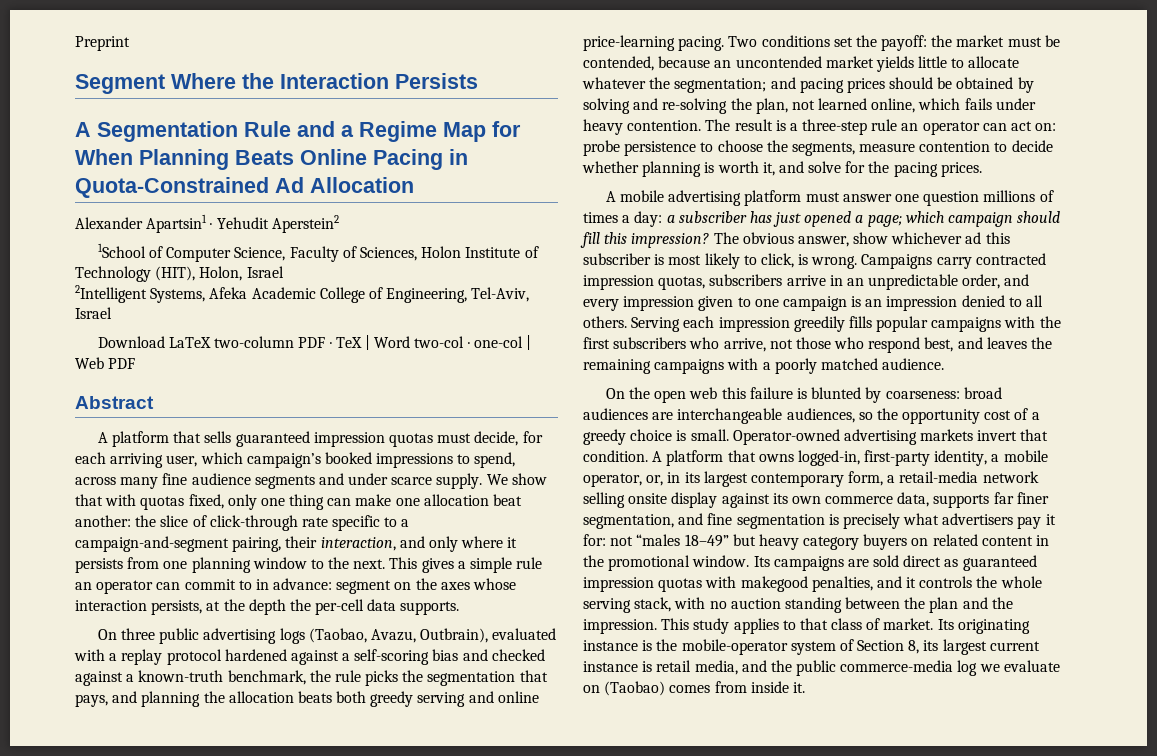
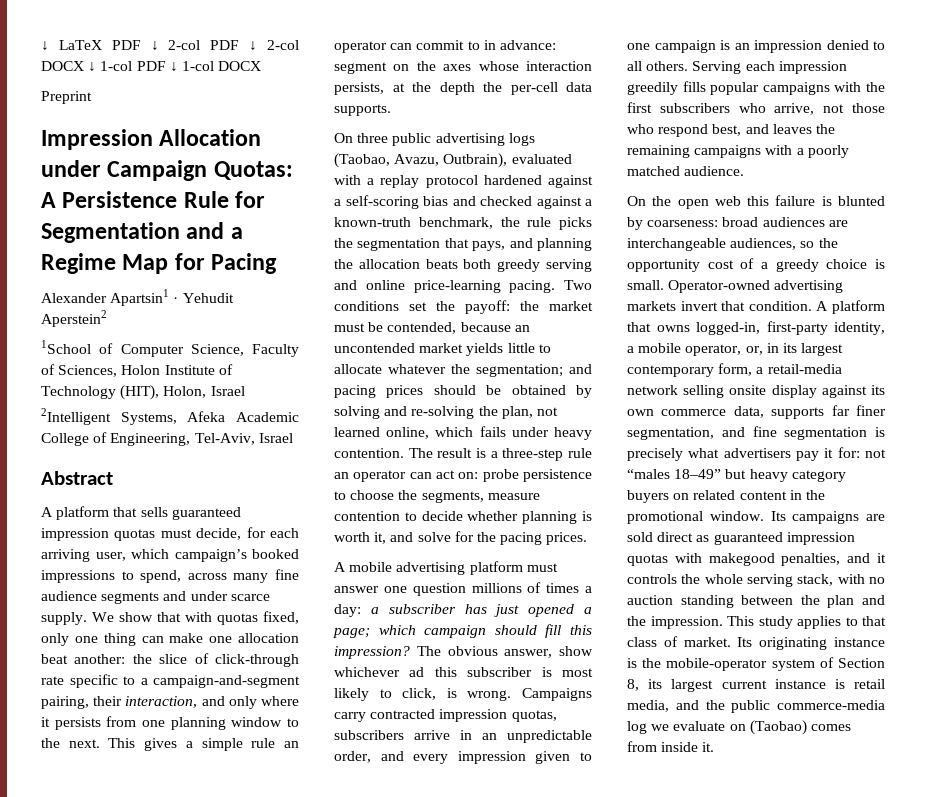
[75,36,130,51] [75,73,478,94] [75,121,291,142] Preprint // Segment Where the Interaction Persists // A Segmentation Rule -> [41,40,299,50] [41,61,262,71] [41,91,92,104] [41,129,262,150] [41,160,293,181] [41,191,266,208] [41,222,180,243] ↓ LaTeX PDF ↓ 2-col PDF ↓ 2-col DOCX ↓ 1-col PDF ↓ 1-col DOCX // Preprint // Impression Allocation under Campaign Quotas: A Persistence Rule for Segmentation
[75,149,468,170] [75,177,414,198] When Planning Beats Online Pacing in Quota-Constrained Ad Allocation -> [211,253,278,274] Pacing
[97,335,531,350] [75,357,136,369] // Download LaTeX two-column PDF · TeX | Word two-col · one-col | Web PDF -> (293, 438) none

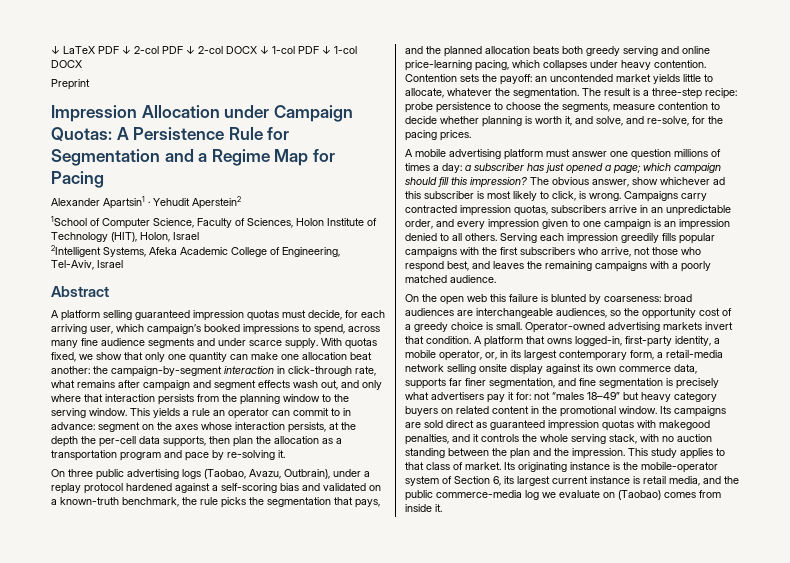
[113,507,168,517] that sells -> [103,310,132,320] selling
[92,611,299,625] We show that with quotas fixed, -> [321,338,377,349] [51,352,143,362] With quotas fixed, we show that
[103,633,136,646] thing -> [189,352,227,363] quantity
[159,653,299,667] [41,674,300,688] [41,696,198,709] slice of click-through rate specific to a campaign-and-segment pairing, their interaction, -> [111,366,376,377] [51,380,338,391] campaign-by-segment interaction in click-through rate, what remains after campaign and segment effects wash out,
[41,717,50,727] it -> [84,394,155,402] that interaction
[142,720,165,727] one -> [222,394,237,402] the
[68,738,243,751] next. This gives a simple -> [51,408,189,418] serving window. This yields a
[334,104,391,116] supports. -> [163,436,342,447] [51,450,285,461] supports, then plan the allocation as a transportation program and pace by re-solving it.
[511,154,572,164] [334,175,361,185] evaluated with -> [333,469,361,477] under
[480,196,582,209] checked against -> [323,483,381,491] validated on
[537,238,592,251] [334,259,353,269] planning the -> [426,46,482,57] the planned
[509,280,592,293] [334,300,593,314] [334,322,511,334] pacing. Two conditions set the payoff: the market must be contended, because -> [475,60,706,71] [405,74,532,85] pacing, which collapses under heavy contention. Contention sets the payoff:
[334,364,382,374] allocate -> [405,88,444,98] allocate,
[476,364,592,377] [334,385,592,398] [334,406,558,419] [334,426,592,440] [334,448,404,458] segmentation; and pacing prices should be obtained by solving and re-solving the plan, not learned online, which fails under heavy contention. -> [513,88,579,98] segmentation.
[568,448,592,458] [334,470,479,482] rule an operator can act on: -> [705,88,737,99] recipe:
[417,532,451,542] solve -> [596,116,689,126] solve, and re-solve,
[627,679,639,691] 8, -> [493,476,501,486] 6,

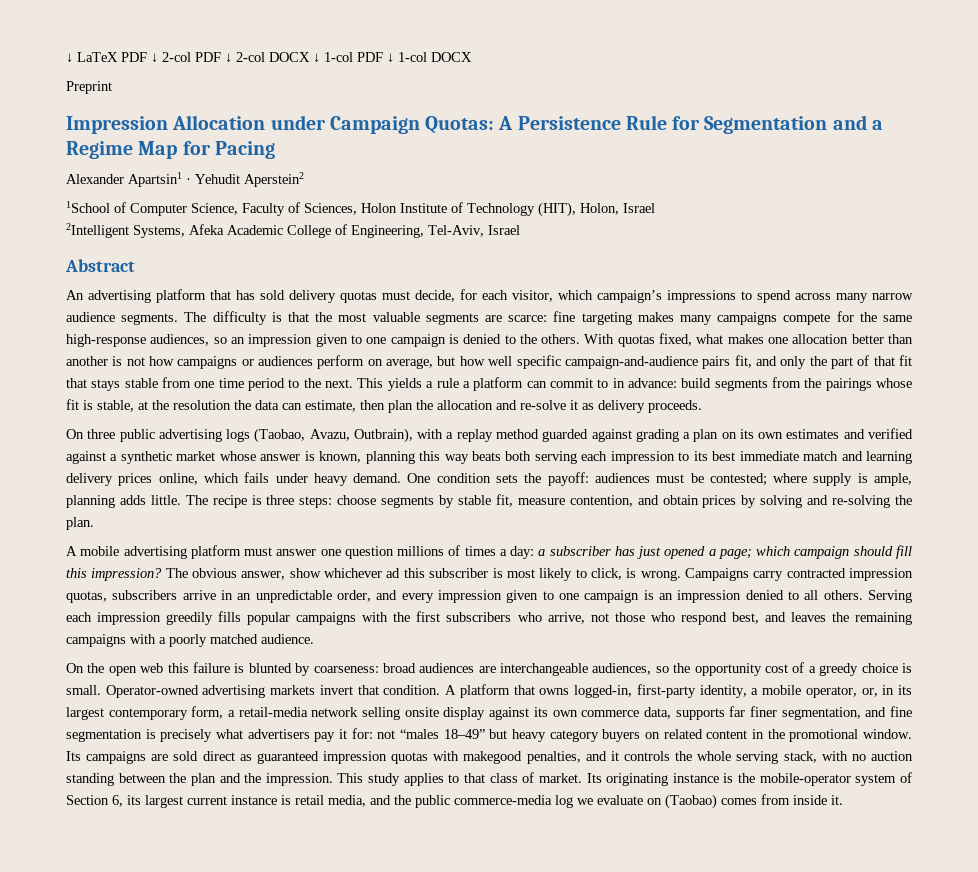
[51,310,244,321] A platform selling guaranteed impression -> [66,289,336,303] An advertising platform that has sold delivery
[51,324,113,334] arriving user, -> [512,290,553,302] visitor,
[204,324,240,332] booked -> (662, 296) none
[314,324,345,335] spend, -> [757,290,791,303] spend
[81,338,377,349] [51,352,372,363] [51,366,376,377] [51,380,382,391] [51,394,349,405] [51,408,127,418] fine audience segments and under scarce supply. With quotas fixed, we show that only one quantity can make one allocation beat another: the campaign-by-segment interaction in click-through rate, what remains after campaign and segment effects wash out, and only where that interaction persists from the planning window to the serving window. -> [872,293,913,300] [66,311,913,325] [66,333,914,347] [66,355,912,369] [66,377,354,391] narrow audience segments. The difficulty is that the most valuable segments are scarce: fine targeting makes many campaigns compete for the same high-response audiences, so an impression given to one campaign is denied to the others. With quotas fixed, what makes one allocation better than another is not how campaigns or audiences perform on average, but how well specific campaign-and-audience pairs fit, and only the part of that fit that stays stable from one time period to the next.
[213,408,269,419] an operator -> [462,377,524,391] a platform
[98,422,356,433] [51,436,342,447] [51,450,285,461] segment on the axes whose interaction persists, at the depth the per-cell data supports, then plan the allocation as a transportation program and pace by re-solving it. -> [681,377,912,391] [66,399,702,413] build segments from the pairings whose fit is stable, at the resolution the data can estimate, then plan the allocation and re-solve it as delivery proceeds.
[333,469,361,477] under -> [417,429,444,439] with
[84,483,381,494] [51,497,380,508] [405,46,710,57] [405,60,706,71] [405,74,713,85] [405,88,737,99] [405,102,720,113] [405,116,723,127] [405,130,471,141] protocol hardened against a self-scoring bias and validated on a known-truth benchmark, the rule picks the segmentation that pays, and the planned allocation beats both greedy serving and online price-learning pacing, which collapses under heavy contention. Contention sets the payoff: an uncontended market yields little to allocate, whatever the segmentation. The result is a three-step recipe: probe persistence to choose the segments, measure contention to decide whether planning is worth it, and solve, and re-solve, for the pacing prices. -> [495,428,913,442] [66,451,913,464] [66,472,912,486] [66,494,912,508] [66,517,94,530] method guarded against grading a plan on its own estimates and verified against a synthetic market whose answer is known, planning this way beats both serving each impression to its best immediate match and learning delivery prices online, which fails under heavy demand. One condition sets the payoff: audiences must be contested; where supply is ample, planning adds little. The recipe is three steps: choose segments by stable fit, measure contention, and obtain prices by solving and re-solving the plan.

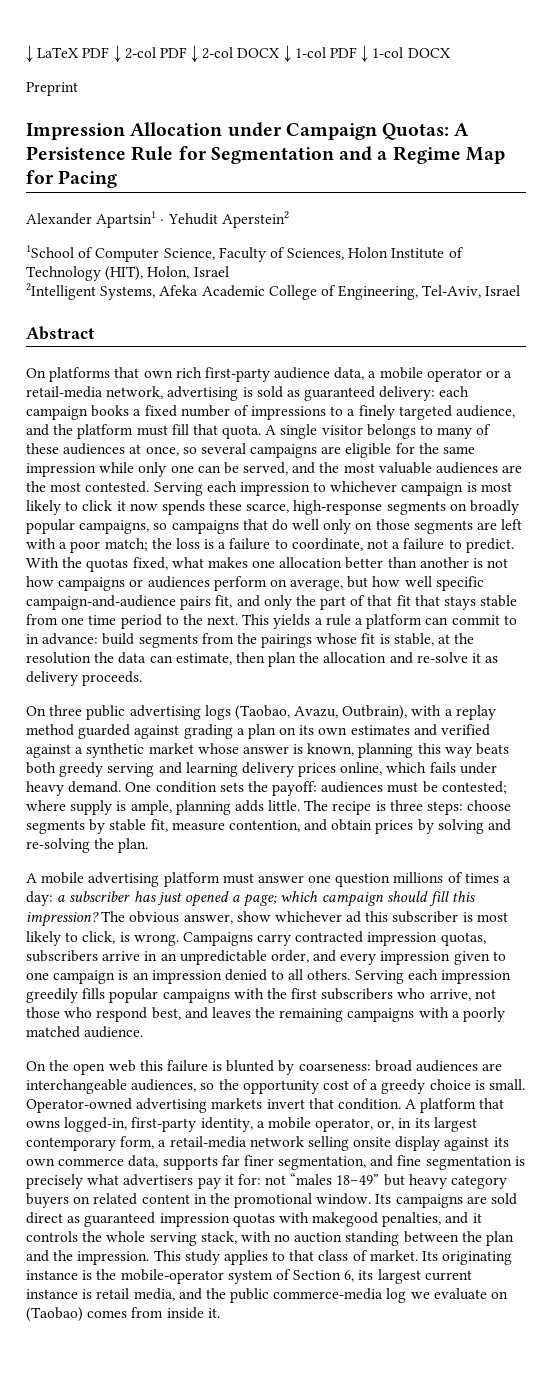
[66,289,913,303] [66,311,913,325] [66,334,615,347] An advertising platform that has sold delivery quotas must decide, for each visitor, which campaign’s impressions to spend across many narrow audience segments. The difficulty is that the most valuable segments are scarce: fine targeting makes many campaigns compete for the same high-response audiences, so an impression given to one campaign is denied to the others. With -> [26,367,513,382] [26,386,470,401] [26,405,516,420] [26,424,492,439] [26,443,476,458] [26,462,523,477] [26,481,512,496] [26,500,520,515] [26,519,523,534] [26,538,514,553] [26,557,83,568] On platforms that own rich first-party audience data, a mobile operator or a retail-media network, advertising is sold as guaranteed delivery: each campaign books a fixed number of impressions to a finely targeted audience, and the platform must fill that quota. A single visitor belongs to many of these audiences at once, so several campaigns are eligible for the same impression while only one can be served, and the most valuable audiences are the most contested. Serving each impression to whichever campaign is most likely to click it now spends these scarce, high-response segments on broadly popular campaigns, so campaigns that do well only on those segments are left with a poor match; the loss is a failure to coordinate, not a failure to predict. With the
[534,451,839,464] serving each impression to its best immediate match -> [59,762,155,777] greedy serving

